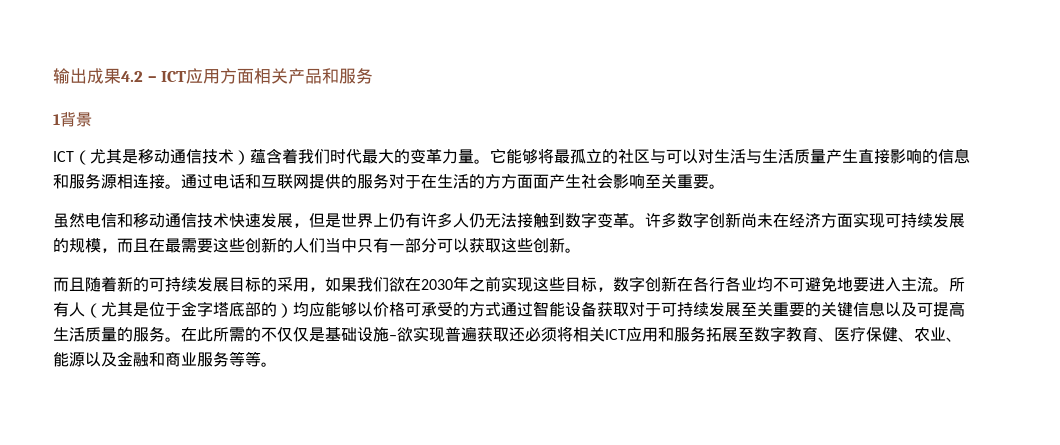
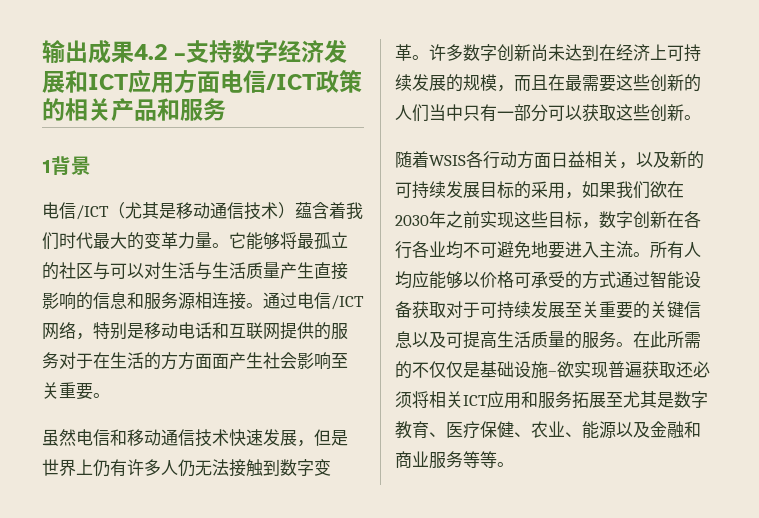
[161,68,255,84] ICT应用方面 -> [186,40,347,63] [42,69,362,93] [42,98,65,121] 支持数字经济发展和ICT应用方面电信/ICT政策的
[53,151,74,162] ICT -> [42,202,109,220] 电信/ICT
(229, 181) none -> [314,292,364,310] [42,322,195,340] 信/ICT网络，特别是移动电
[773,212,885,228] 在经济方面实现 -> [565,44,667,61] 达到在经济上
[53,276,117,292] 而且随着 -> [395,151,670,169] 随着WSIS各行动方面日益相关，以及
[85,301,293,318] （尤其是位于金字塔底部的） -> (701, 249) none
(754, 334) none -> [623,391,674,408] 尤其是

